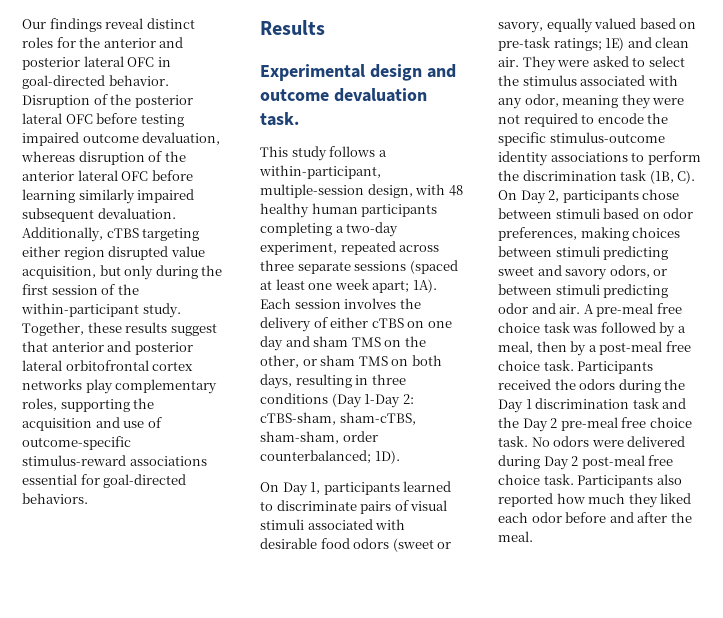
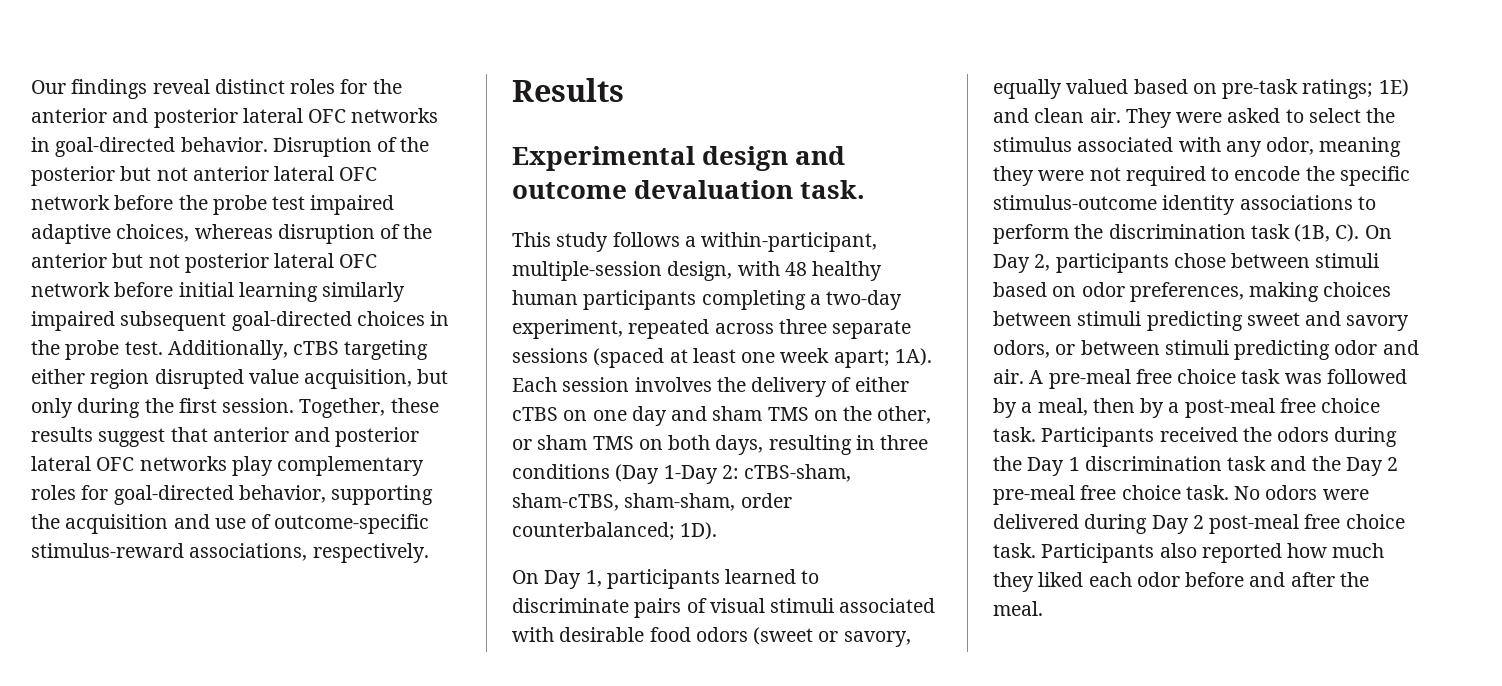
(155, 62) none -> [351,108,439,123] networks
[22,113,184,127] [22,132,221,146] lateral OFC before testing impaired outcome devaluation, -> [120,166,378,181] [31,195,395,215] [31,224,190,244] but not anterior lateral OFC network before the probe test impaired adaptive choices,
[77,170,193,181] [22,189,195,204] [22,208,176,222] lateral OFC before learning similarly impaired subsequent devaluation. -> [112,253,378,273] [31,282,406,302] [31,311,450,331] [31,340,163,360] but not posterior lateral OFC network before initial learning similarly impaired subsequent goal-directed choices in the probe test.
[51,284,139,295] [21,303,181,318] session of the within-participant study. -> [222,398,295,413] session.
[65,360,194,371] orbitofrontal cortex -> [96,457,135,471] OFC
[22,398,57,411] roles, -> [31,485,326,505] roles for goal-directed behavior,
[129,456,207,466] [22,474,187,488] [22,493,88,504] associations essential for goal-directed behaviors. -> [189,543,429,563] associations, respectively.

